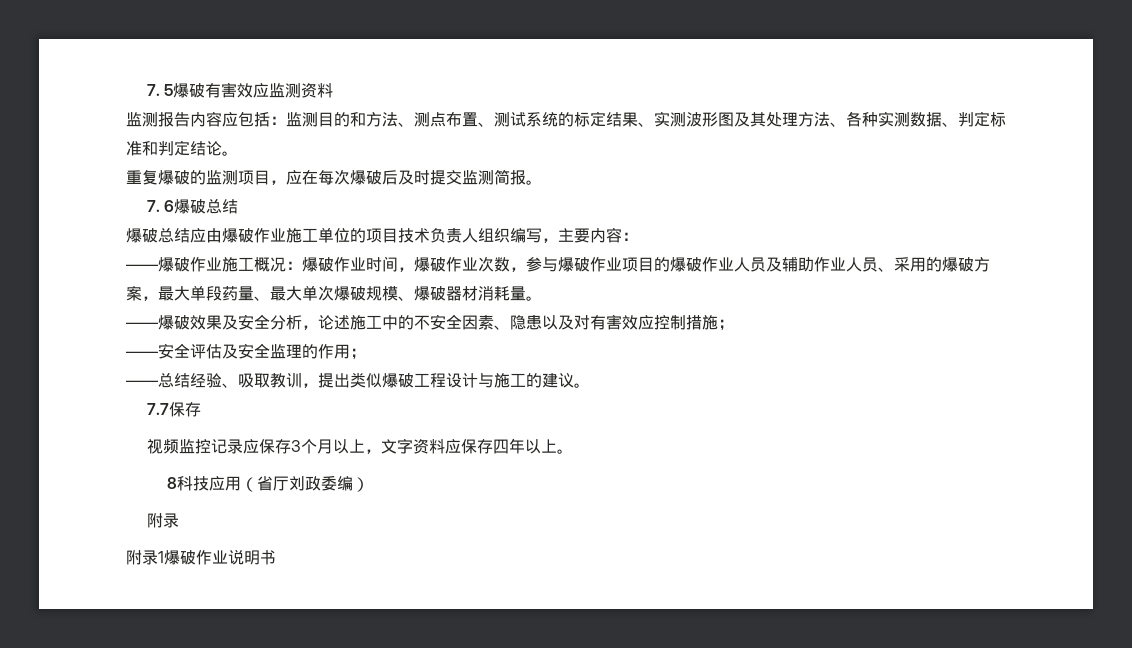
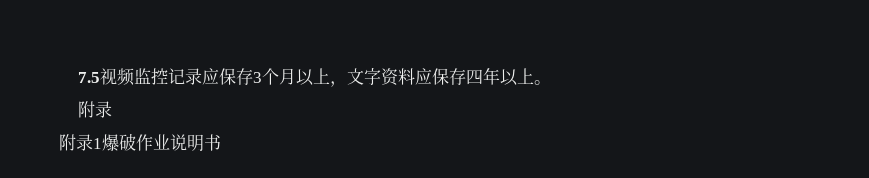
[146,82,333,98] [126,111,1006,127] [126,140,238,156] [126,169,542,185] [146,199,238,214] [126,227,638,243] [126,256,990,272] [126,285,542,301] [126,314,734,331] [126,343,366,360] [126,372,590,388] [146,402,201,417] 7. 5爆破有害效应监测资料 // 监测报告内容应包括：监测目的和方法、测点布置、测试系统的标定结果、实测波形图及其处理方法、各种实测数据、判定标准和判定结论。 // 重复爆破的监测项目，应在每次爆破后及时提交监测简报。 // 7. 6爆破总结 // 爆破总结应由爆破作业施工单位的项目技术负责人组织编写，主要内容： // ——爆破作业施工概况：爆破作业时间，爆破作业次数，参与爆破作业项目的爆破作业人员及辅助作业人员、采用的爆破方案，最大单段药量、最大单次爆破规模、爆破器材消耗量。 // ——爆破效果及安全分析，论述施工中的不安全因素、隐患以及对有害效应控制措施； // ——安全评估及安全监理的作用； // ——总结经验、吸取教训，提出类似爆破工程设计与施工的建议。 // 7.7保存 // -> [78,72,101,83] 7.5
[167,476,370,492] // 8科技应用（省厅刘政委编） -> (552, 82) none

